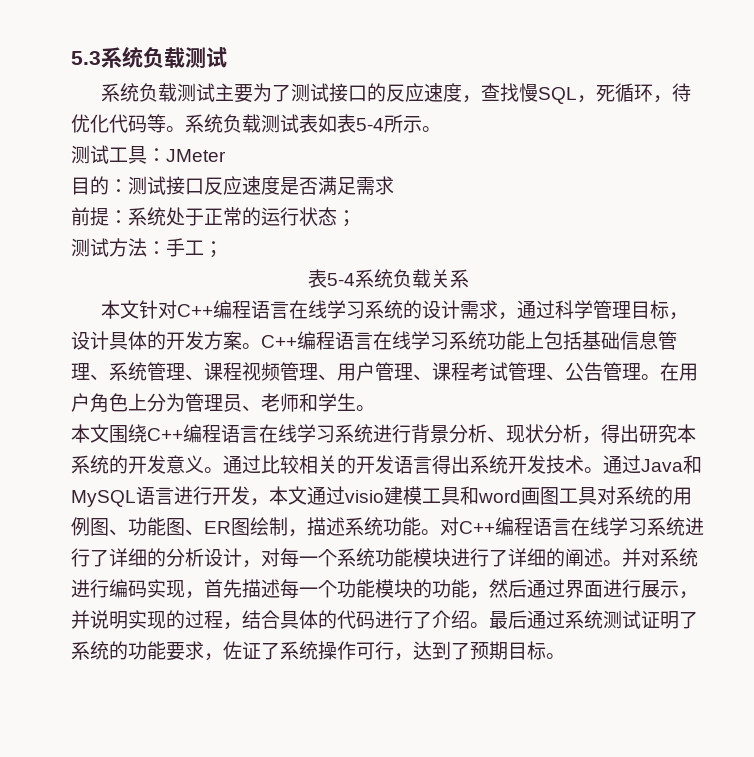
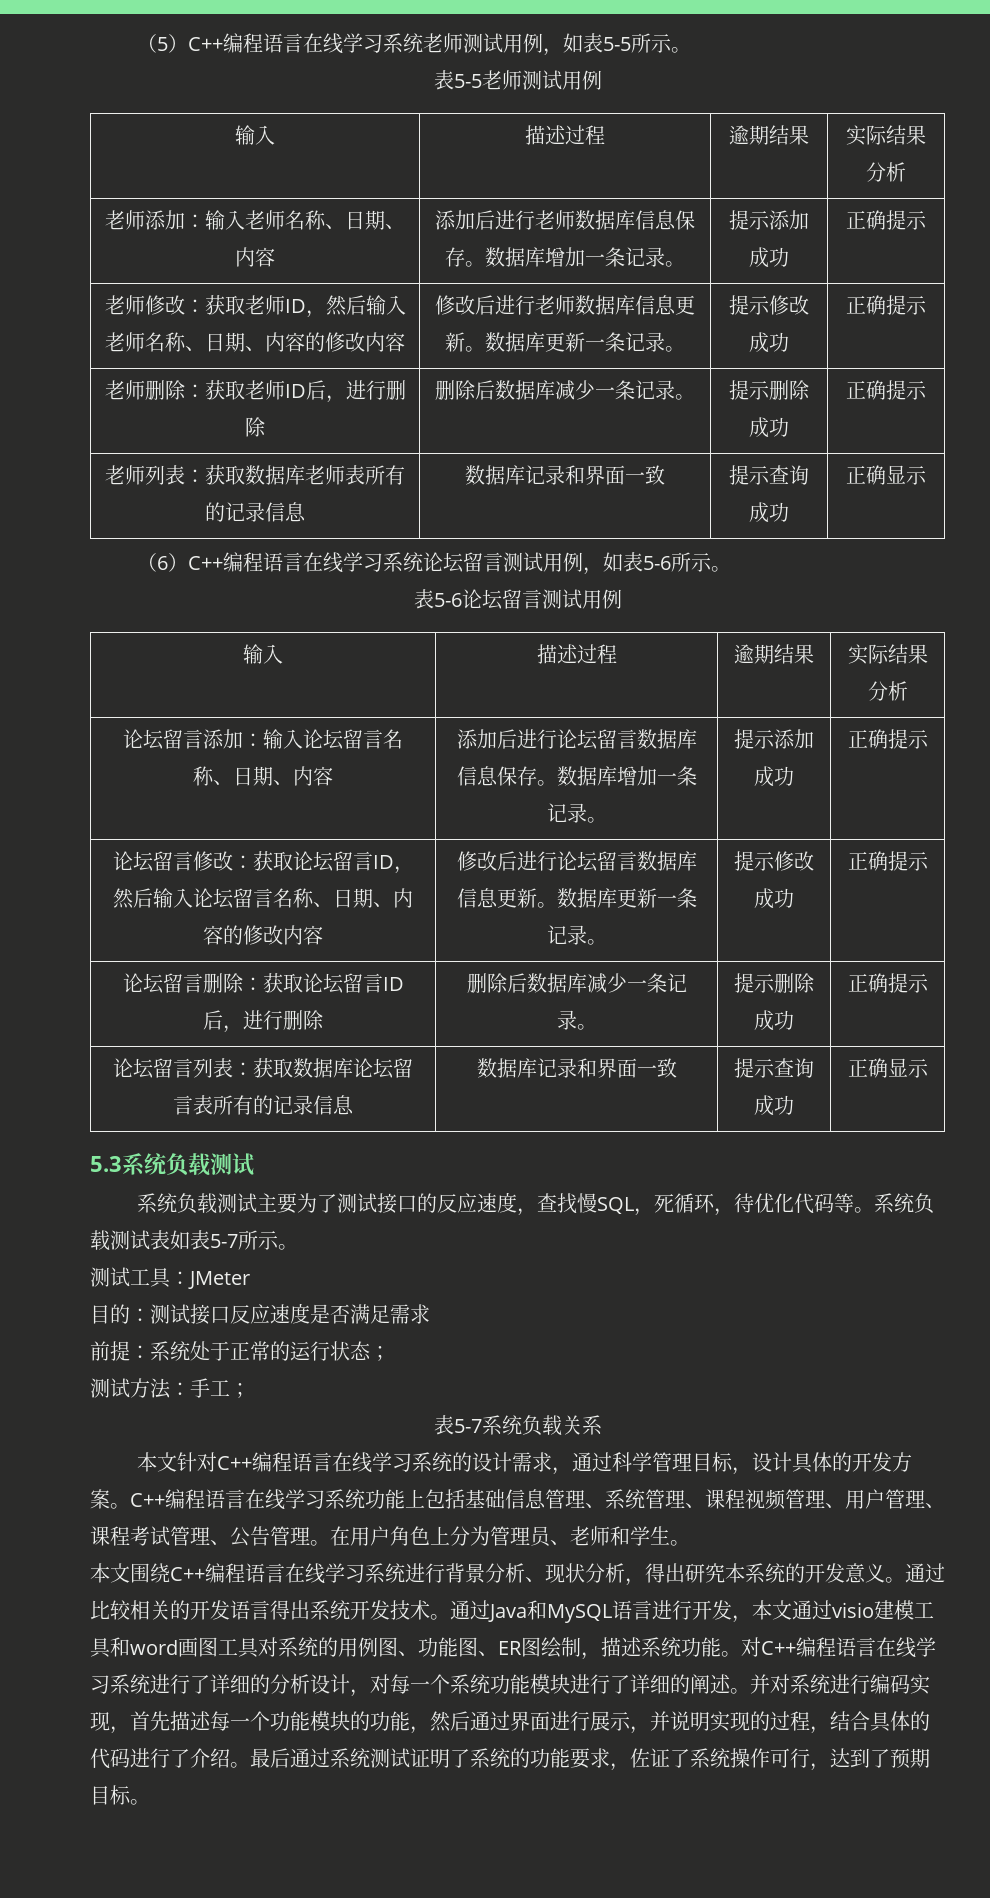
(71, 58) none -> [137,33,692,56] [433,70,602,90] [235,125,275,145] [525,125,605,145] [729,125,809,145] [846,125,926,146] [866,162,906,182] [105,210,405,230] [235,247,275,267] [435,210,695,230] [445,247,685,267] [729,210,809,230] [749,247,789,268] [846,210,927,230] [104,295,406,318] [105,332,405,352] [435,295,695,315] [445,332,685,352] [729,295,809,315] [749,332,789,353] [846,295,927,315] [104,380,406,403] [245,417,266,437] [435,380,695,400] [729,380,810,400] [749,417,789,438] [846,380,927,400] [105,465,405,485] [205,502,306,522] [465,465,665,485] [729,465,809,485] [749,502,789,523] [846,465,927,485] [137,552,732,575] [413,589,622,610] [243,644,283,664] [536,644,617,664] [734,644,814,664] [847,644,928,665] [867,681,908,701] [123,729,403,750] [193,766,333,786] [456,729,697,750] [456,766,697,786] [546,803,607,823] [734,729,814,749] [754,766,794,787] [847,729,929,749] [112,851,414,874] [113,888,413,909] [203,925,323,945] [456,851,697,872] [456,888,697,908] [546,925,607,945] [734,851,814,871] [754,888,794,909] [847,851,929,871] [122,973,404,994] [203,1010,324,1033] [466,973,687,993] [556,1010,597,1030] [734,973,815,993] [754,1010,794,1031] [847,973,929,993] [113,1058,413,1079] [173,1095,354,1115] [476,1058,677,1078] [734,1058,814,1078] [754,1095,794,1116] [847,1058,929,1078] （5）C++编程语言在线学习系统老师测试用例，如表5-5所示。 // 表5-5老师测试用例 // 输入 | 描述过程 | 逾期结果 | 实际结果分析 // 老师添加：输入老师名称、日期、内容 | 添加后进行老师数据库信息保存。数据库增加一条记录。 | 提示添加成功 | 正确提示 // 老师修改：获取老师ID，然后输入老师名称、日期、内容的修改内容 | 修改后进行老师数据库信息更新。数据库更新一条记录。 | 提示修改成功 | 正确提示 // 老师删除：获取老师ID后，进行删除 | 删除后数据库减少一条记录。 | 提示删除成功 | 正确提示 // 老师列表：获取数据库老师表所有的记录信息 | 数据库记录和界面一致 | 提示查询成功 | 正确显示 // （6）C++编程语言在线学习系统论坛留言测试用例，如表5-6所示。 // 表5-6论坛留言测试用例 // 输入 | 描述过程 | 逾期结果 | 实际结果分析 // 论坛留言添加：输入论坛留言名称、日期、内容 | 添加后进行论坛留言数据库信息保存。数据库增加一条记录。 | 提示添加成功 | 正确提示 // 论坛留言修改：获取论坛留言ID，然后输入论坛留言名称、日期、内容的修改内容 | 修改后进行论坛留言数据库信息更新。数据库更新一条记录。 | 提示修改成功 | 正确提示 // 论坛留言删除：获取论坛留言ID后，进行删除 | 删除后数据库减少一条记录。 | 提示删除成功 | 正确提示 // 论坛留言列表：获取数据库论坛留言表所有的记录信息 | 数据库记录和界面一致 | 提示查询成功 | 正确显示 //
[356,118,384,131] 5-4 -> [210,1234,238,1248] 5-7
[327,273,355,286] 5-4 -> [453,1419,482,1433] 5-7

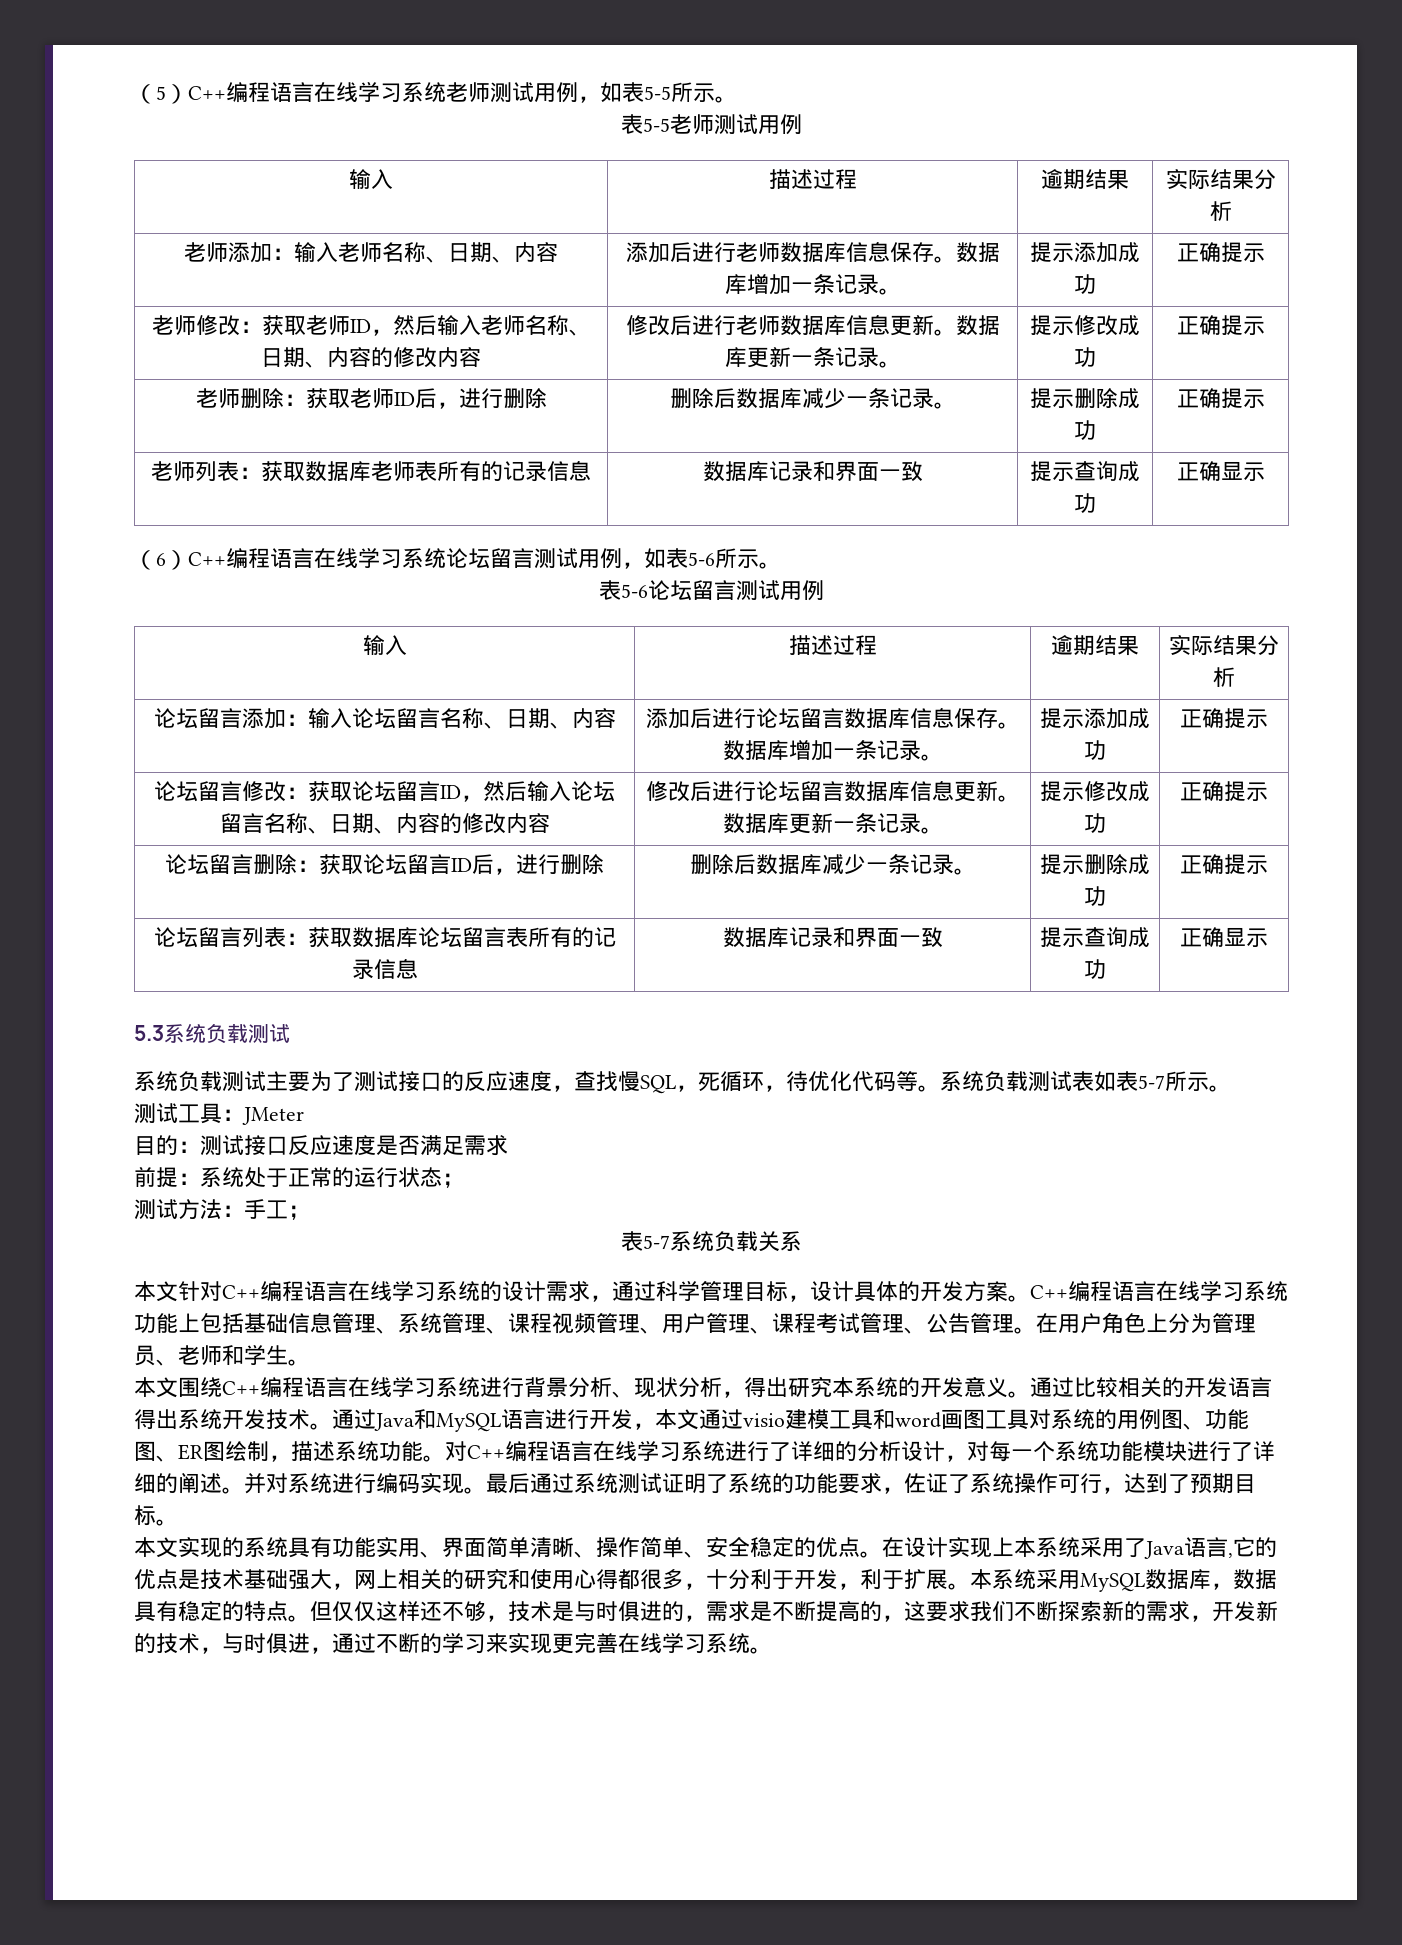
[110,1711,930,1734] [90,1748,230,1769] ，首先描述每一个功能模块的功能，然后通过界面进行展示，并说明实现的过程，结合具体的代码进行了介绍 -> (464, 1483) none
(150, 1802) none -> [134,1537,1277,1559] [134,1568,1277,1592] [134,1601,1278,1622] [134,1632,772,1654] // 本文实现的系统具有功能实用、界面简单清晰、操作简单、安全稳定的优点。在设计实现上本系统采用了Java语言,它的优点是技术基础强大，网上相关的研究和使用心得都很多，十分利于开发，利于扩展。本系统采用MySQL数据库，数据具有稳定的特点。但仅仅这样还不够，技术是与时俱进的，需求是不断提高的，这要求我们不断探索新的需求，开发新的技术，与时俱进，通过不断的学习来实现更完善在线学习系统。

